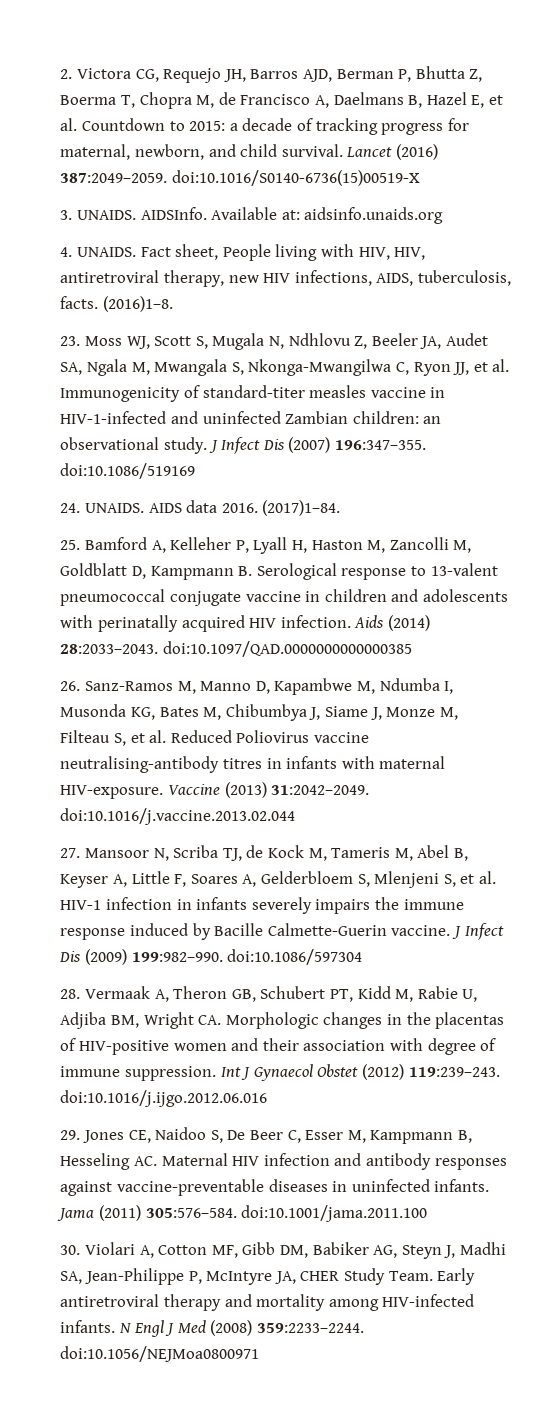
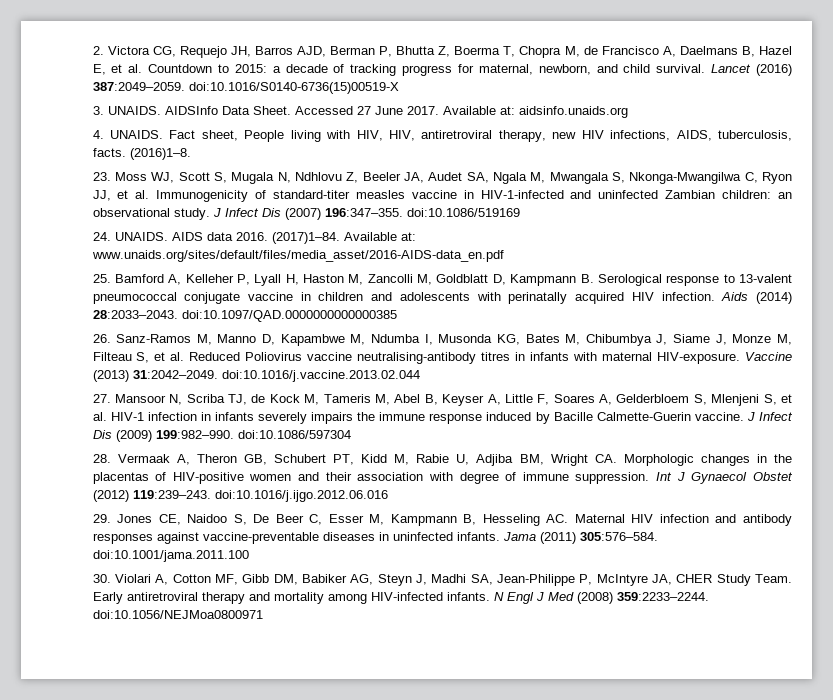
[140,207,207,220] AIDSInfo. -> [164,106,439,115] AIDSInfo Data Sheet. Accessed 27 June 2017.
(341, 508) none -> [343,232,416,241] [91,250,504,262] Available at: www.unaids.org/sites/default/files/media_asset/2016-AIDS-data_en.pdf

